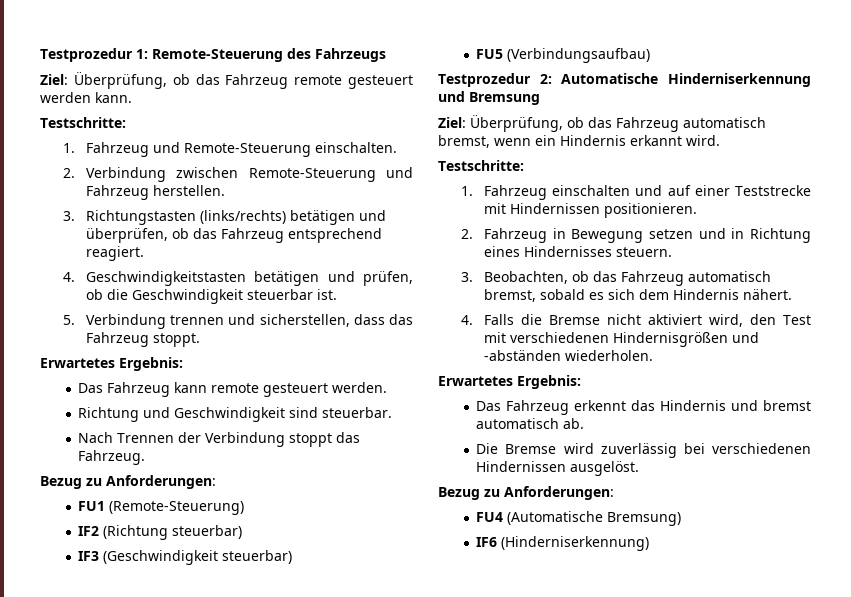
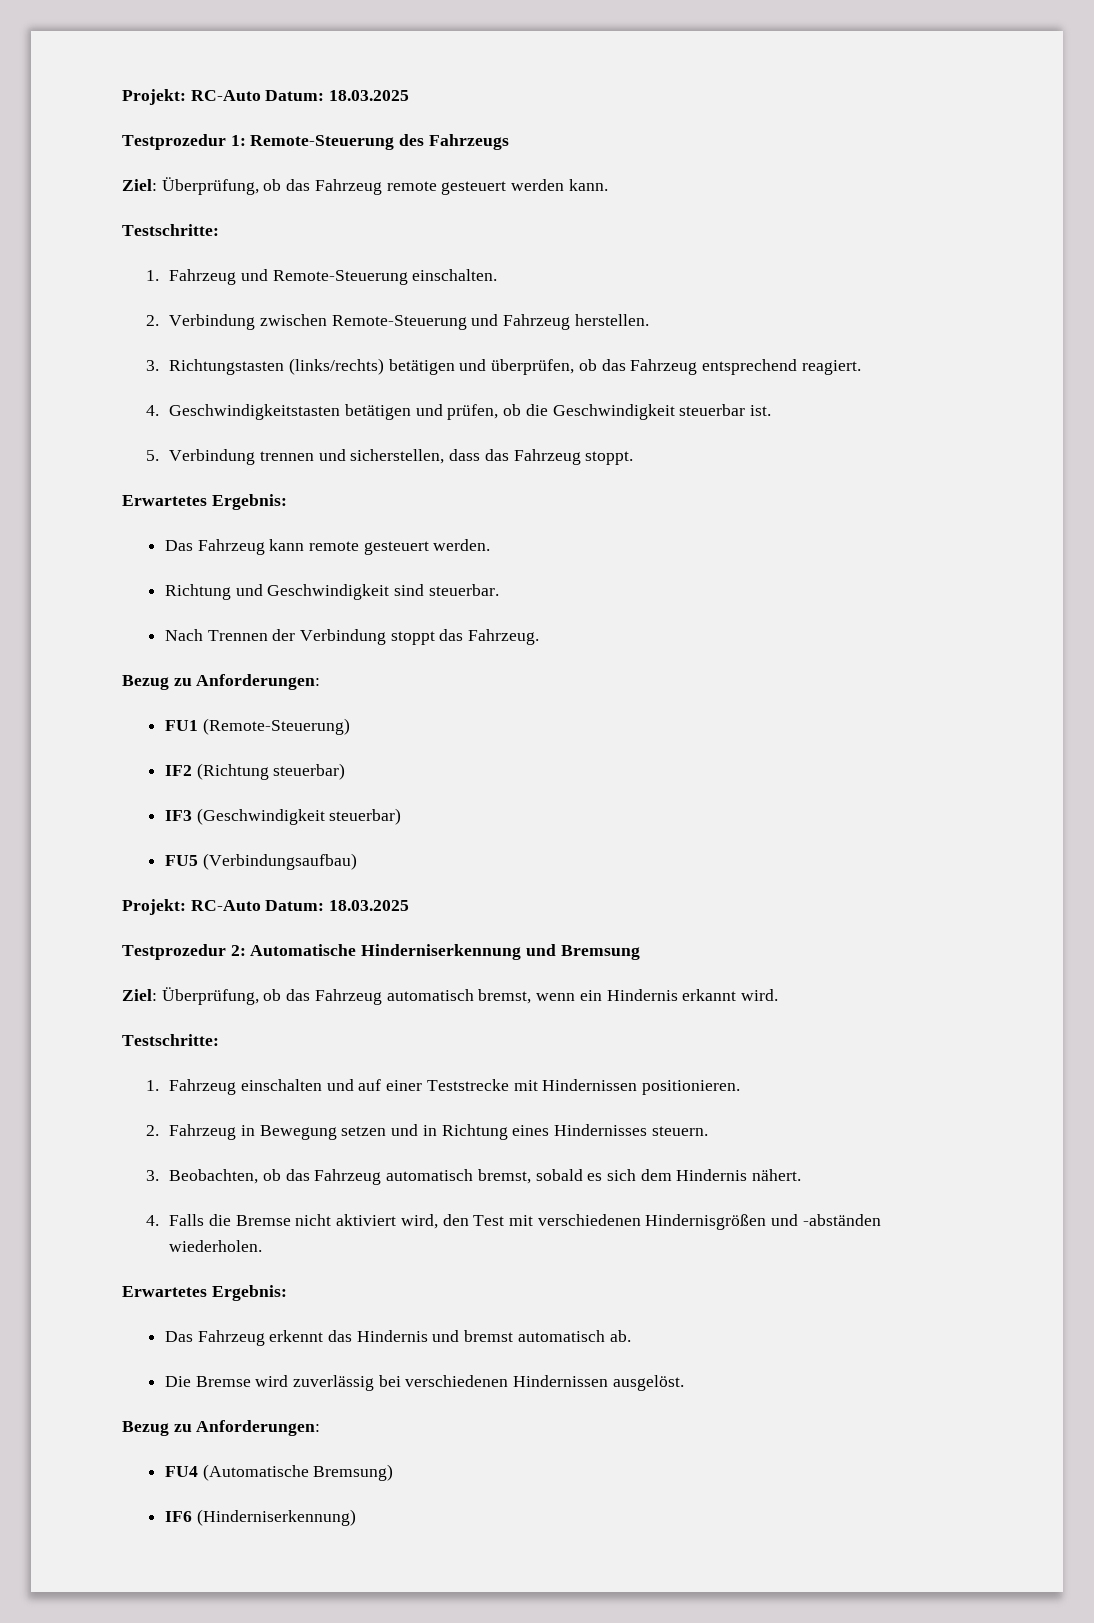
(40, 55) none -> [122,89,410,105] Projekt: RC-Auto Datum: 18.03.2025 //
(651, 55) none -> [122,899,410,915] // Projekt: RC-Auto Datum: 18.03.2025

